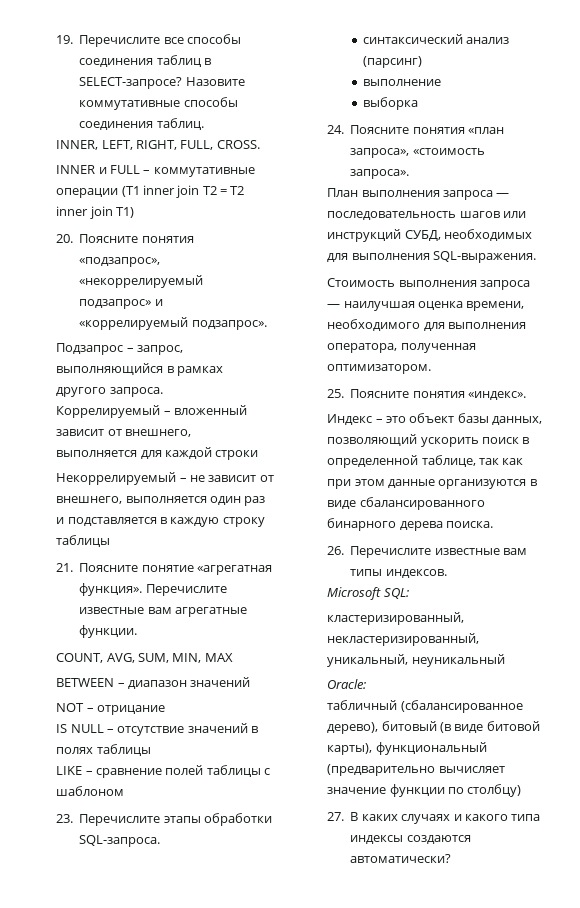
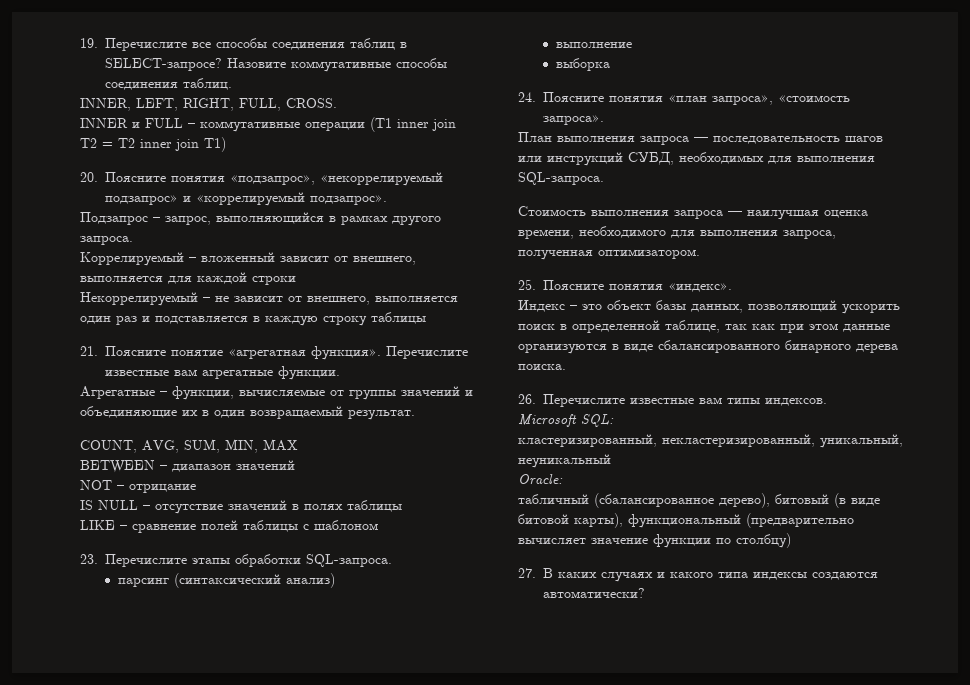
(138, 631) none -> [80,386,474,400] [80,406,416,420] // Агрегатные – функции, вычисляемые от группы значений и объединяющие их в один возвращаемый результат.
[363,34,510,44] [363,56,423,68] синтаксический анализ (парсинг) -> [117,573,335,588] парсинг (синтаксический анализ)
[432,251,536,263] SQL-выражения. -> [518,172,605,185] SQL-запроса.
[327,343,398,353] оператора, -> [783,230,837,239] запроса,

